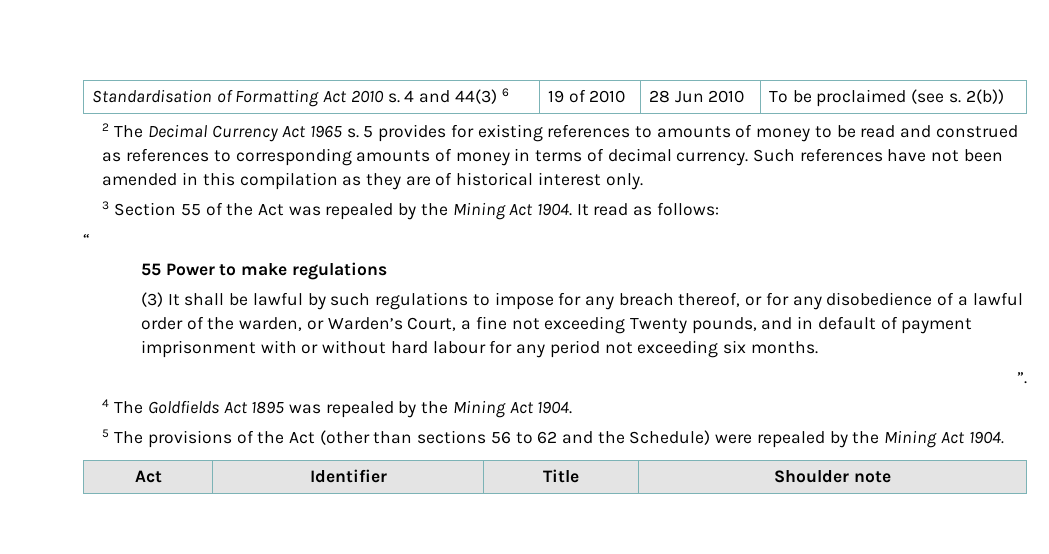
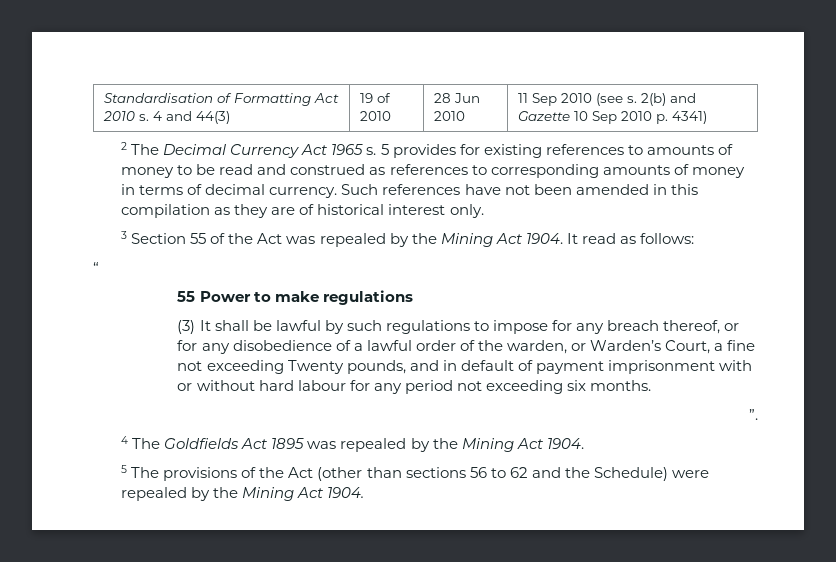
[501,88,509,97] 6 -> (231, 117) none
[768,89,1004,107] To be proclaimed (see s. 2(b)) -> [518,93,697,106] [518,111,708,124] 11 Sep 2010 (see s. 2(b) and Gazette 10 Sep 2010 p. 4341)
[134,470,162,483] [309,469,387,483] [543,469,579,483] [774,470,891,483] // Act | Identifier | Title | Shoulder note -> (365, 492) none

